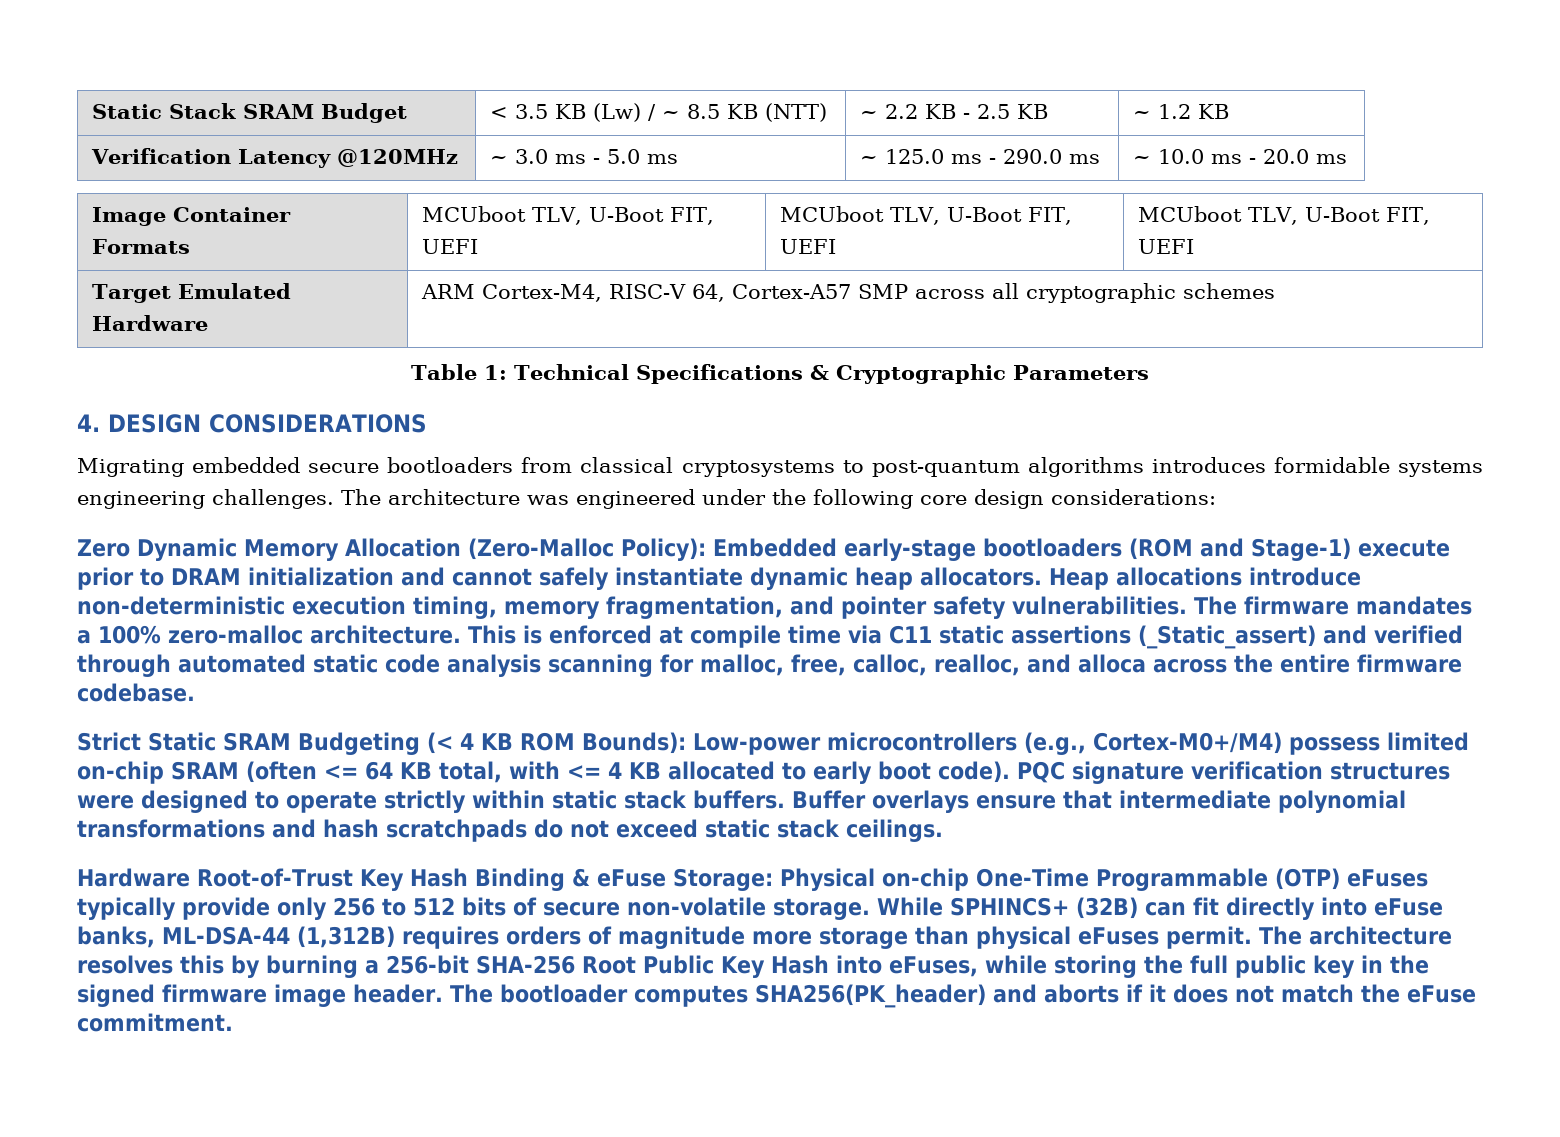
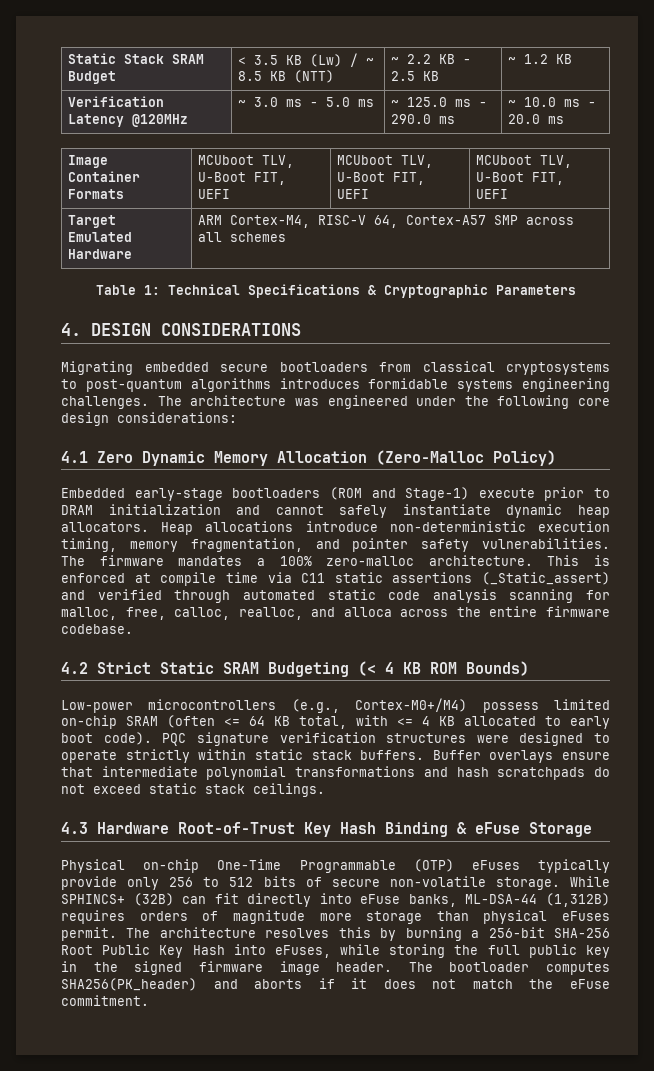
[1026,283,1177,303] cryptographic -> (223, 237) none
(1216, 497) none -> [61,451,88,463] 4.1
[621,538,706,561] Policy): -> [493,450,556,466] Policy) //
(195, 692) none -> [61,662,88,674] 4.2
[582,732,686,754] Bounds): -> [466,661,529,676] Bounds) //
(943, 830) none -> [61,822,88,834] 4.3
[672,868,773,891] Storage: -> [529,822,592,837] Storage //

